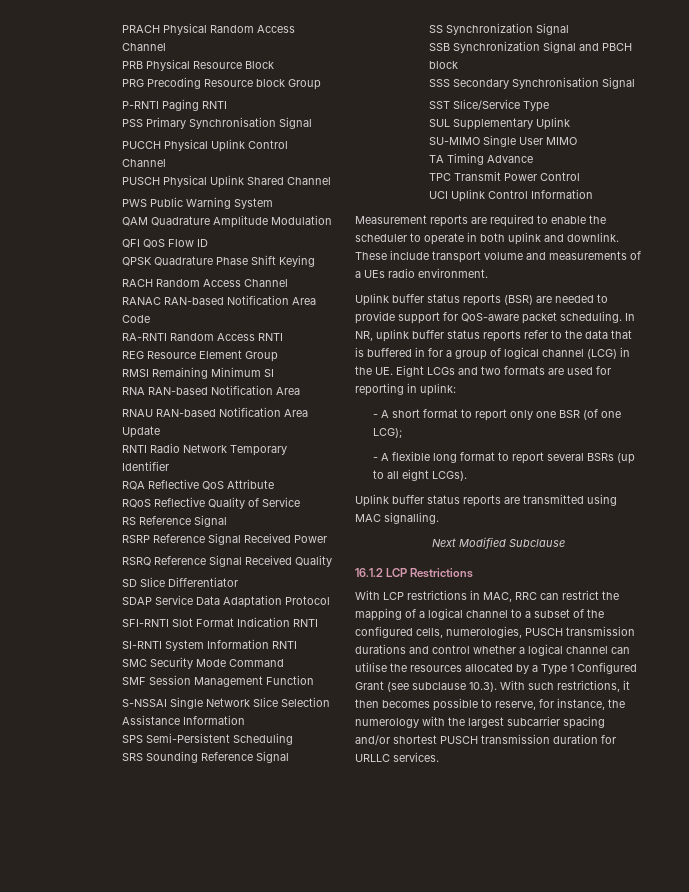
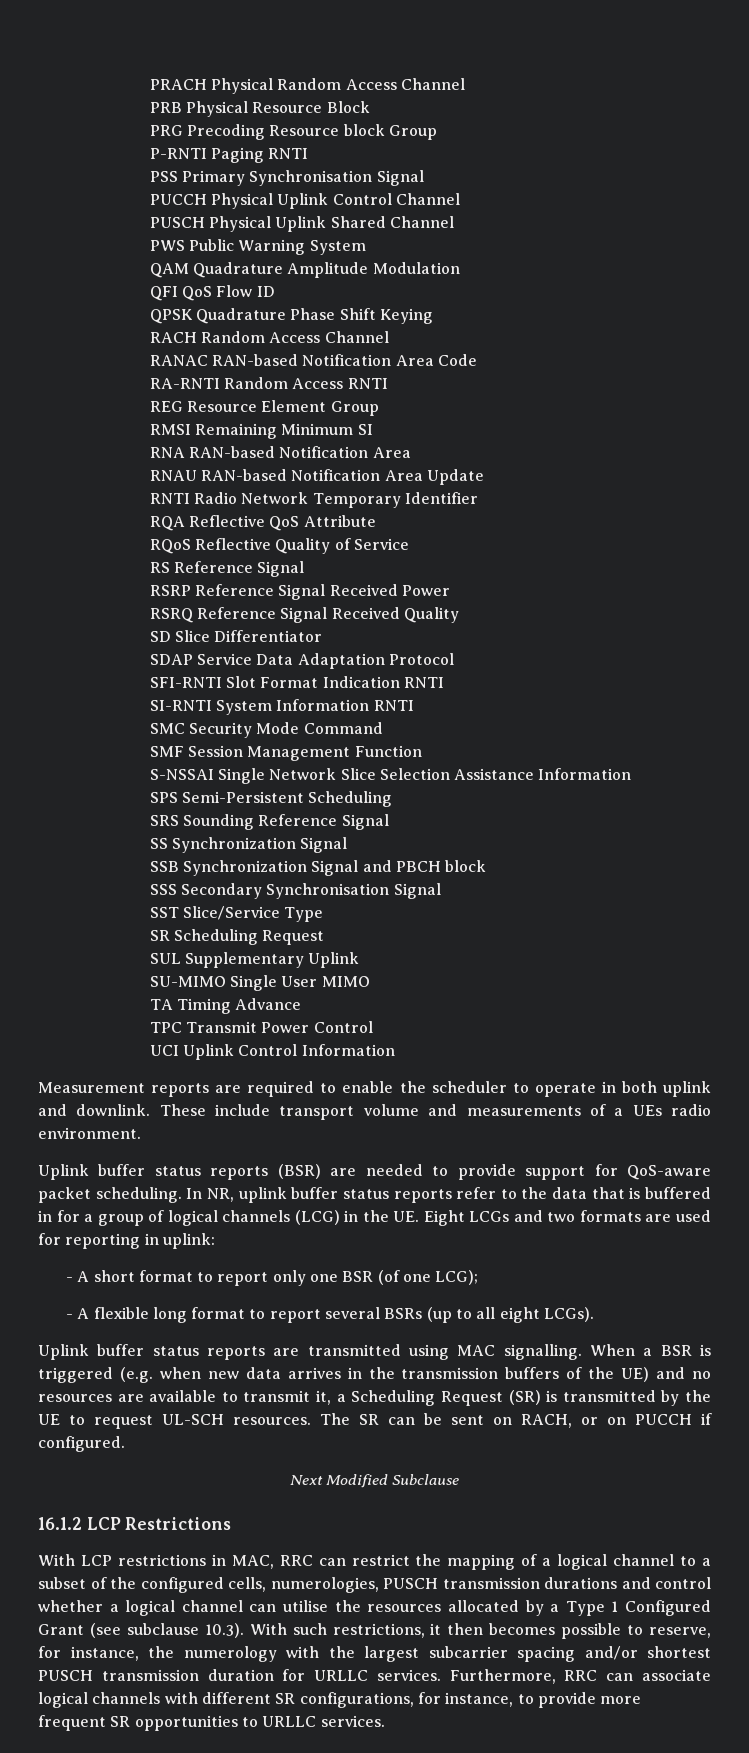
(549, 106) none -> [149,929,325,945] // SR Scheduling Request
[542,349,584,357] channel -> [222,1210,291,1222] channels
(439, 518) none -> [590,1344,712,1356] [38,1367,712,1383] [38,1390,712,1406] [38,1413,712,1429] [38,1436,125,1452] When a BSR is triggered (e.g. when new data arrives in the transmission buffers of the UE) and no resources are available to transmit it, a Scheduling Request (SR) is transmitted by the UE to request UL-SCH resources. The SR can be sent on RACH, or on PUCCH if configured.
(439, 757) none -> [449,1669,712,1684] [38,1692,642,1708] [38,1715,385,1731] Furthermore, RRC can associate logical channels with different SR configurations, for instance, to provide more frequent SR opportunities to URLLC services.

